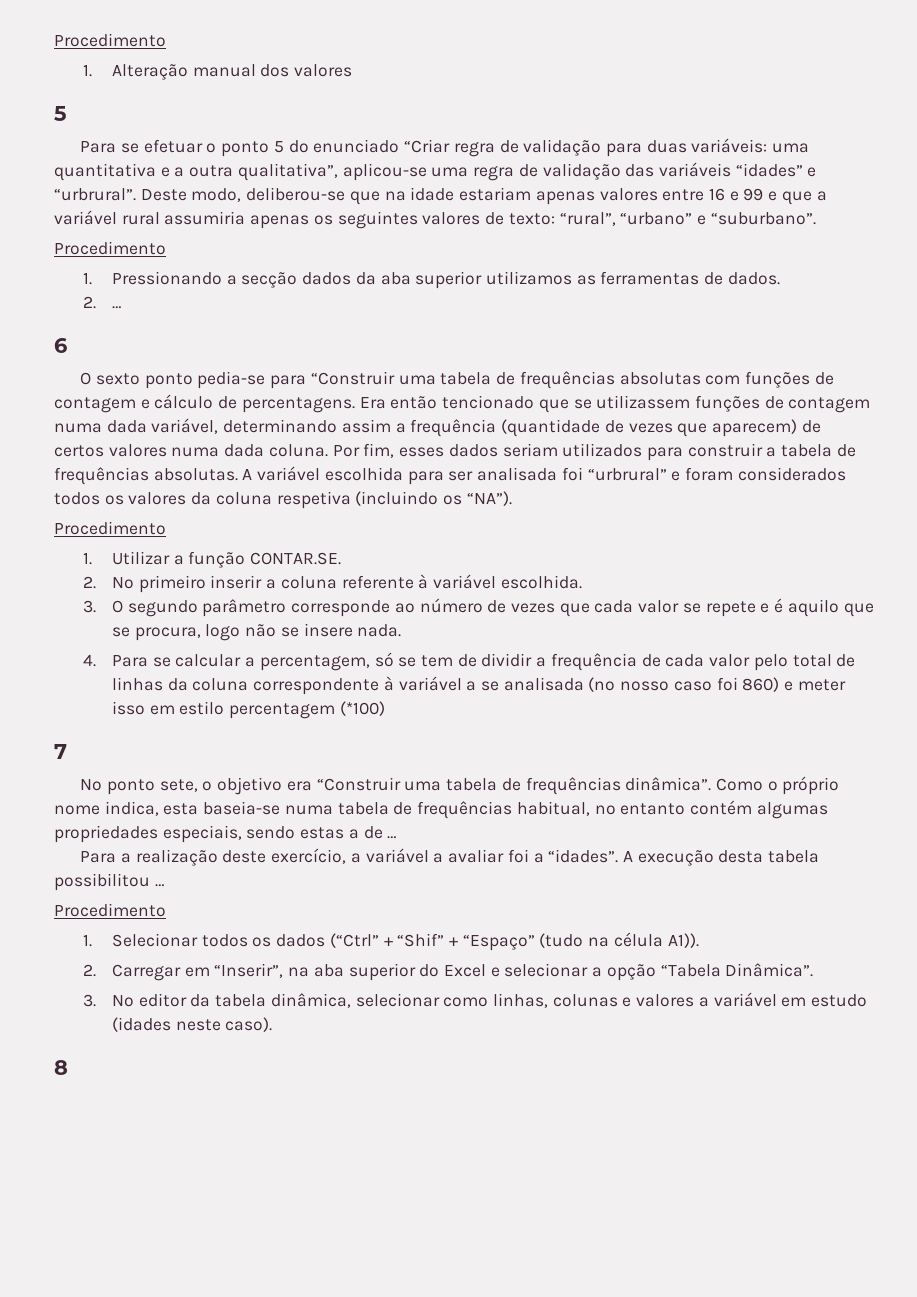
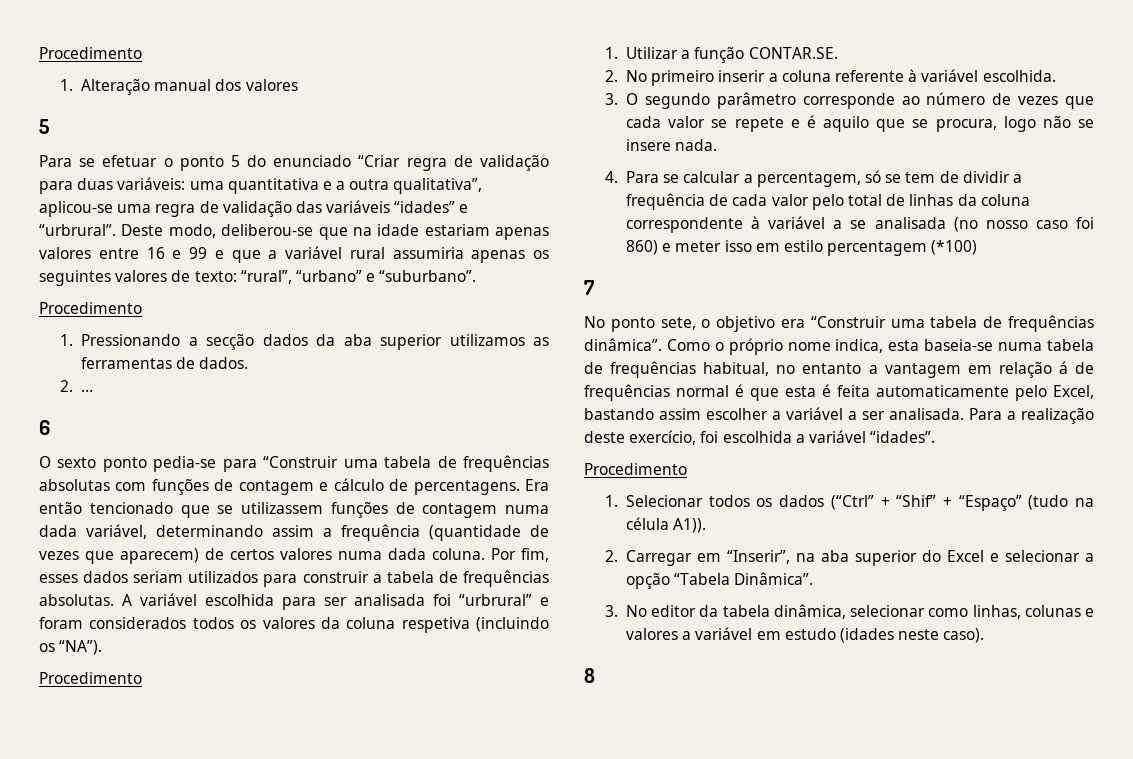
[689,800,828,819] [54,825,397,843] contém algumas propriedades especiais, sendo estas a de … // -> [868,361,1094,378] [584,384,1094,401] [584,407,964,420] a vantagem em relação á de frequências normal é que esta é feita automaticamente pelo Excel, bastando assim escolher a variável a ser analisada.
[350,848,820,866] [54,873,164,891] a variável a avaliar foi a “idades”. A execução desta tabela possibilitou … -> [700,430,936,443] foi escolhida a variável “idades”.

